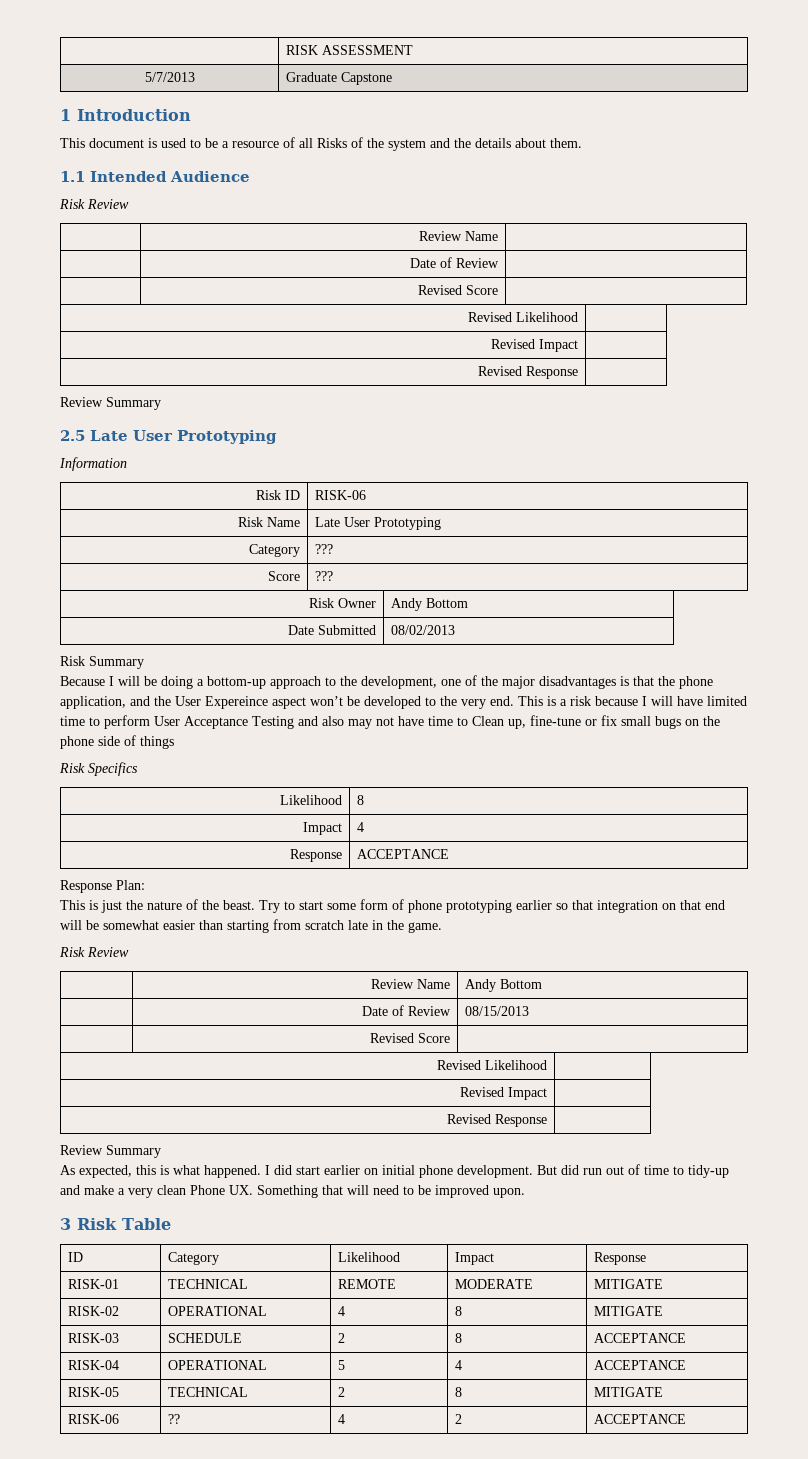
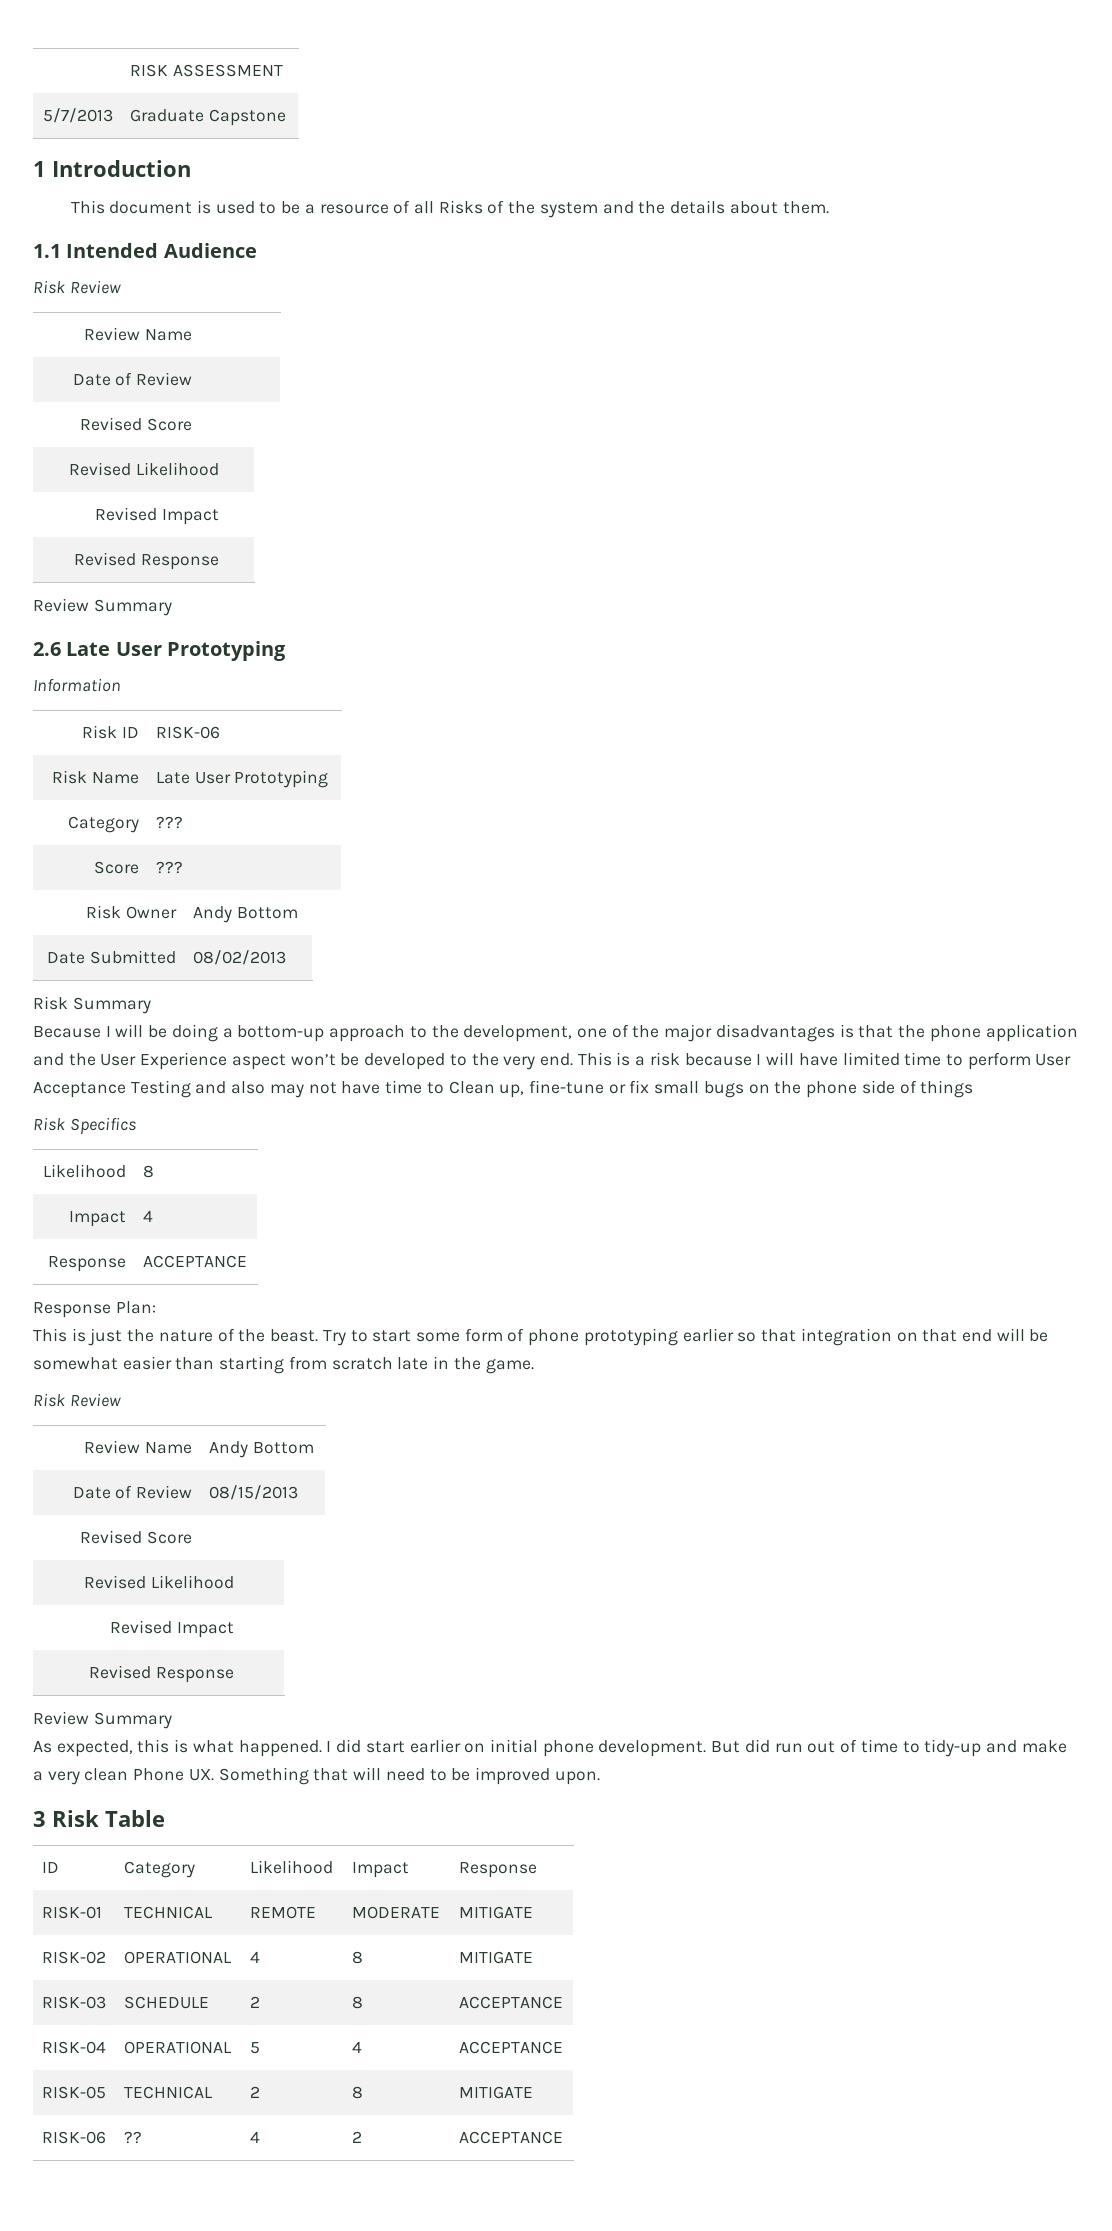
[60,430,85,441] 2.5 -> [33,642,61,656] 2.6
[60,696,126,709] application, -> [985,1024,1078,1042] application
[205,696,268,709] Expereince -> [140,1052,228,1070] Experience

